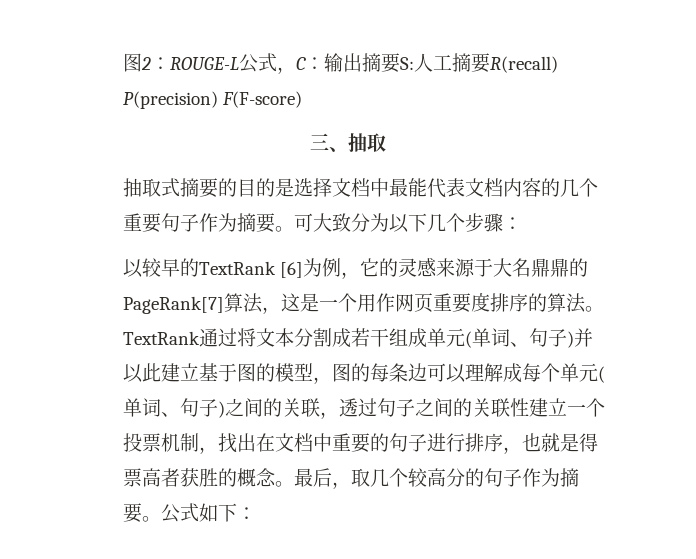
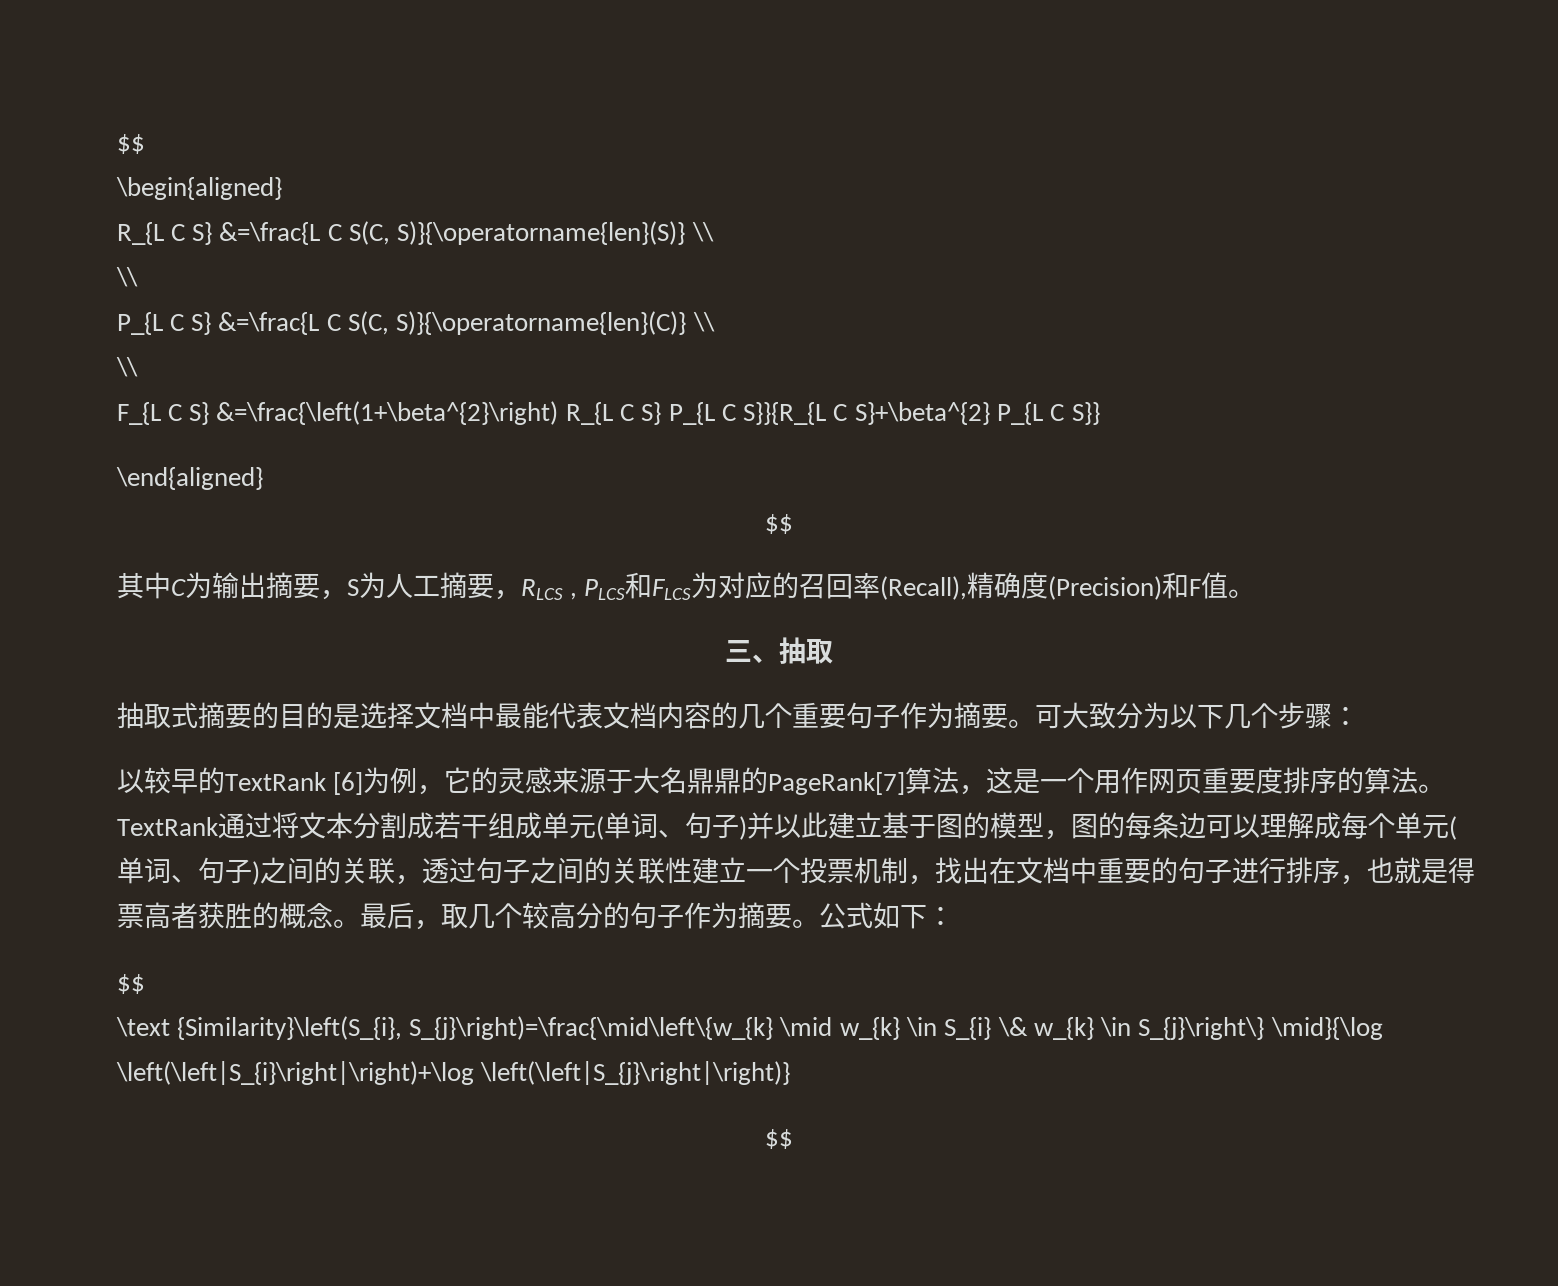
[122,53,558,74] [122,91,302,109] 图2：ROUGE-L公式，C：输出摘要S:人工摘要R(recall) P(precision) F(F-score) -> [116,134,145,154] [115,177,282,200] [116,221,714,245] [115,267,138,287] [116,311,715,335] [115,357,138,377] [116,401,1100,425] [115,467,263,490] [765,514,793,534] [116,572,1256,600] $$ // \begin{aligned} // R_{L C S} &=\frac{L C S(C, S)}{\operatorname{len}(S)} \\ // \\ // P_{L C S} &=\frac{L C S(C, S)}{\operatorname{len}(C)} \\ // \\ // F_{L C S} &=\frac{\left(1+\beta^{2}\right) R_{L C S} P_{L C S}}{R_{L C S}+\beta^{2} P_{L C S}} // \end{aligned} // $$ // 其中C为输出摘要，S为人工摘要，RLCS , PLCS和FLCS为对应的召回率(Recall),精确度(Precision)和F值。
(256, 513) none -> [116,974,145,994] [115,1016,1383,1040] [115,1061,790,1085] [765,1129,793,1149] // $$ // \text {Similarity}\left(S_{i}, S_{j}\right)=\frac{\mid\left\{w_{k} \mid w_{k} \in S_{i} \& w_{k} \in S_{j}\right\} \mid}{\log \left(\left|S_{i}\right|\right)+\log \left(\left|S_{j}\right|\right)} // $$

